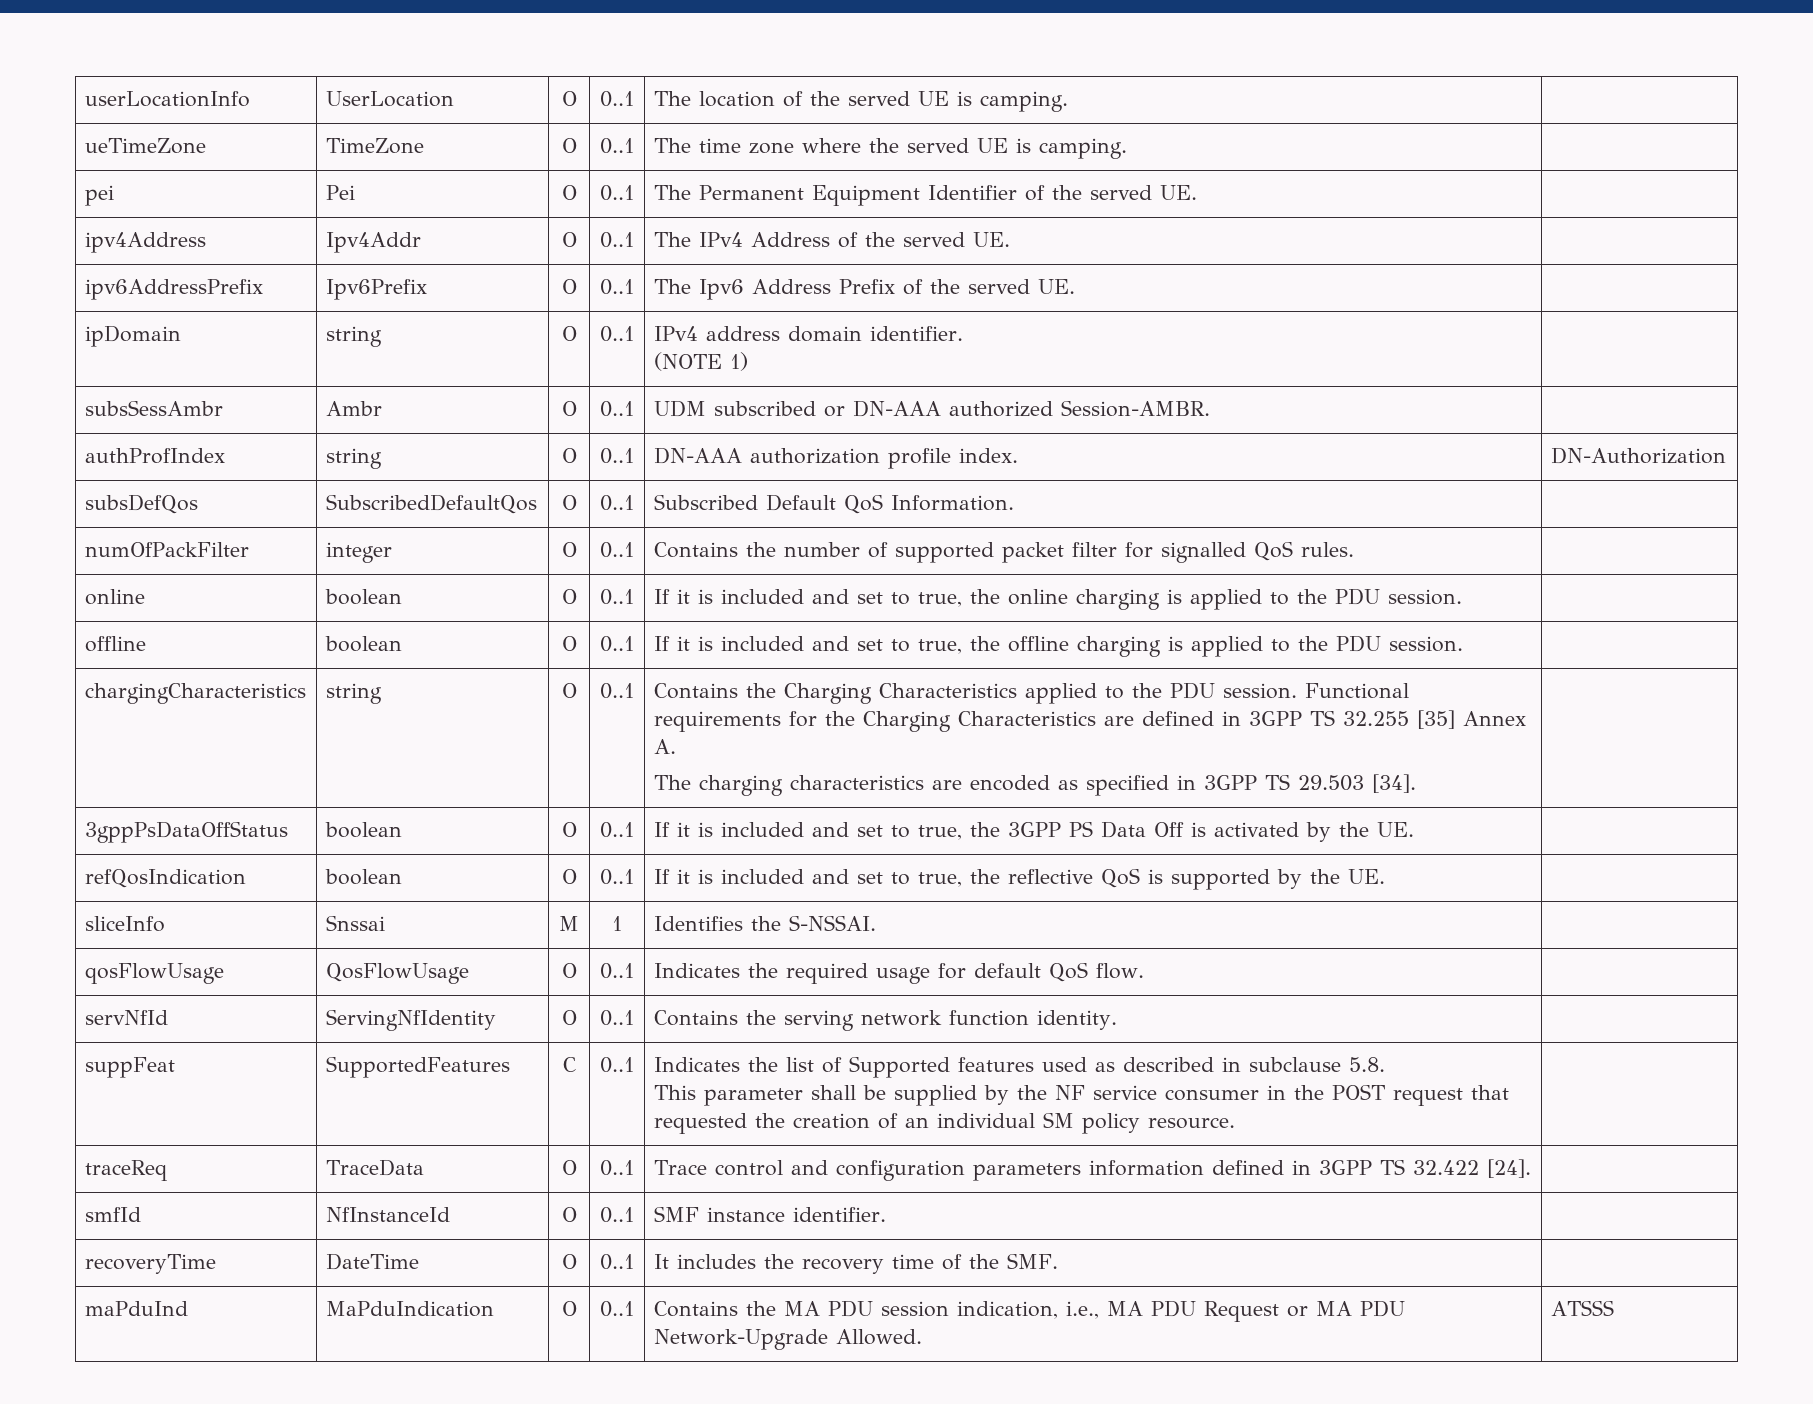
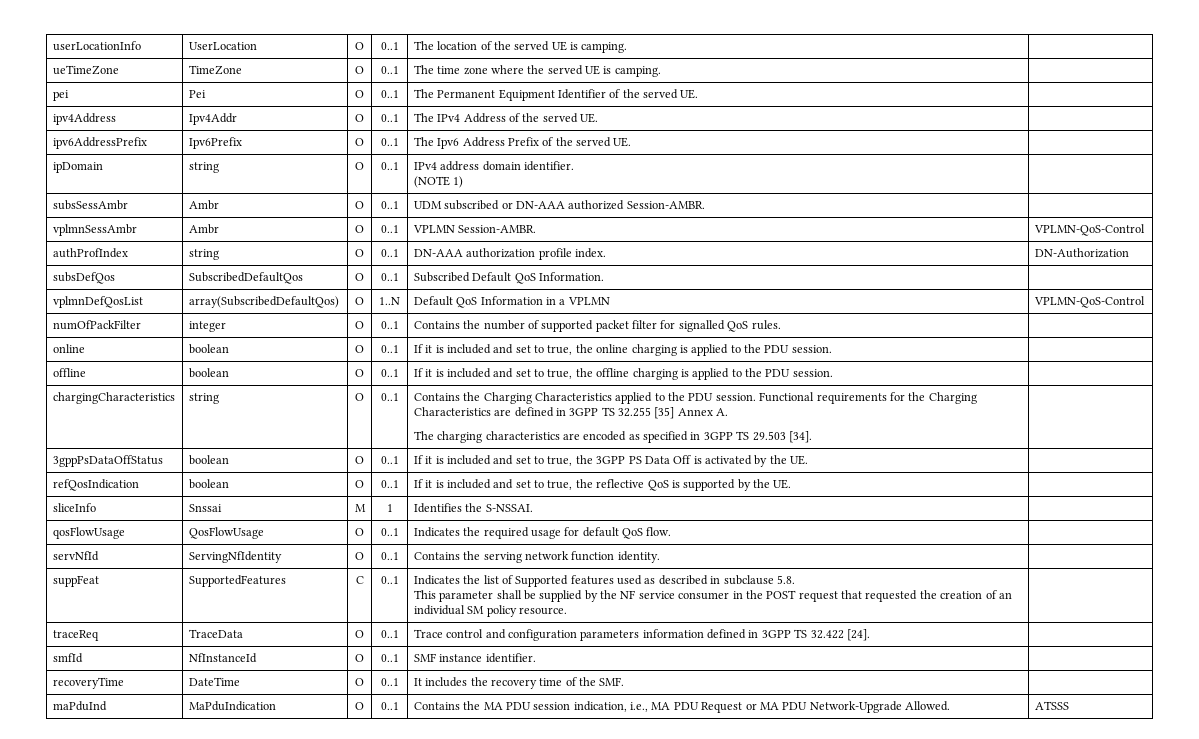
(1210, 408) none -> [52,224,137,236] [188,224,219,234] [355,225,364,233] [380,225,399,233] [412,225,537,233] [1033,224,1145,236] // vplmnSessAmbr | Ambr | O | 0..1 | VPLMN Session-AMBR. | VPLMN-QoS-Control
(1014, 503) none -> [52,296,143,308] [188,296,339,308] [355,297,364,305] [379,297,400,305] [413,296,610,308] [1033,296,1145,308] // vplmnDefQosList | array(SubscribedDefaultQos) | O | 1..N | Default QoS Information in a VPLMN | VPLMN-QoS-Control

